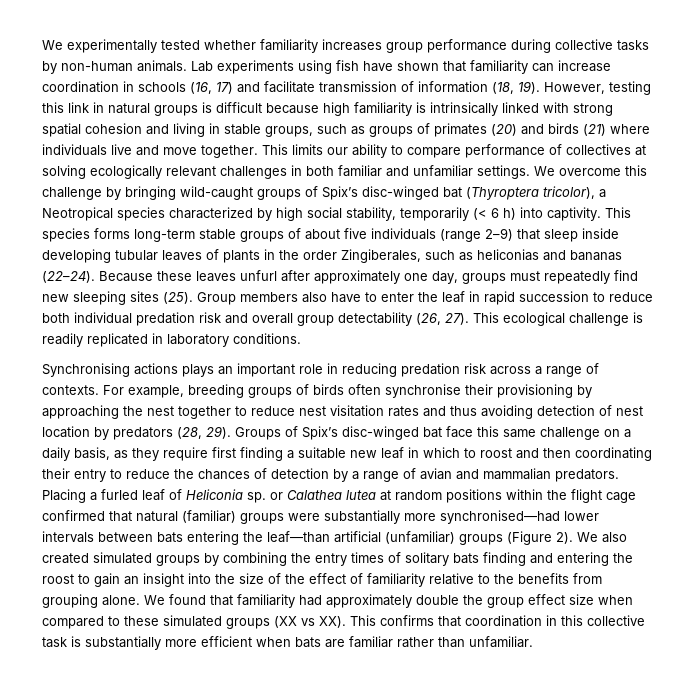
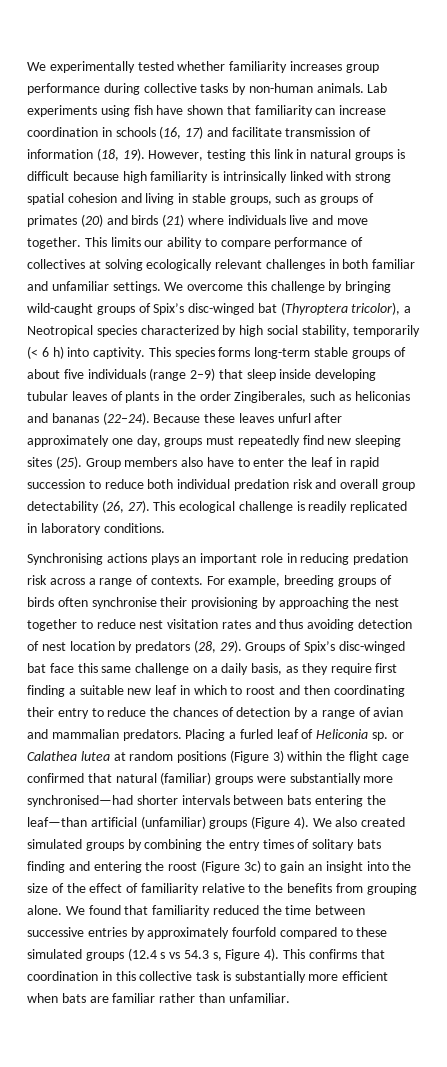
(502, 496) none -> [229,750,284,763] (Figure 3)
[564,511,599,521] lower -> [136,795,178,805] shorter
[556,532,573,544] 2). -> [293,816,309,829] 4).
(74, 579) none -> [200,860,261,873] (Figure 3c)
[299,594,633,608] had approximately double the group effect size when -> [212,905,366,915] [27,927,277,939] reduced the time between successive entries by approximately fourfold
[274,616,346,628] (XX vs XX). -> [127,948,280,961] (12.4 s vs 54.3 s, Figure 4).

